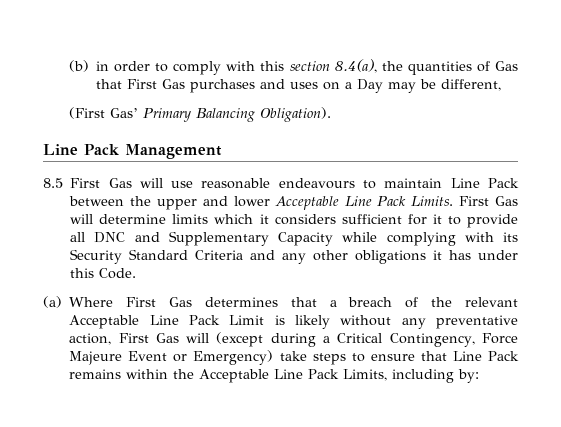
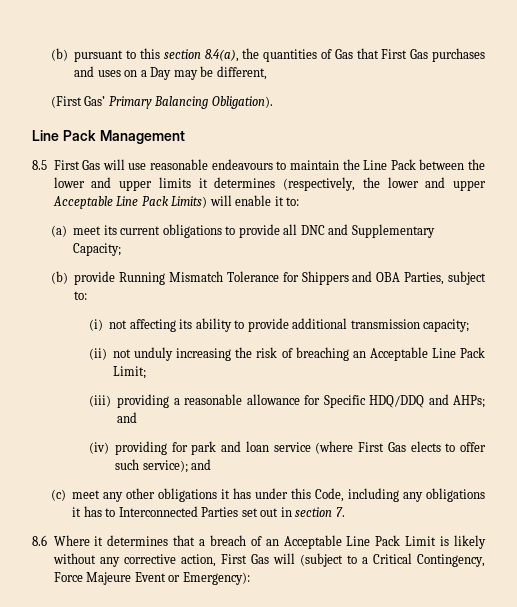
[68,60,256,75] (b) in order to comply with -> [50,48,137,62] (b) pursuant to
(443, 183) none -> [342,159,360,170] the
[157,196,518,210] [70,214,442,225] upper and lower Acceptable Line Pack Limits. First Gas will determine limits which it considers sufficient for it -> [53,177,486,191] [52,195,300,209] [50,224,222,238] lower and upper limits it determines (respectively, the lower and upper Acceptable Line Pack Limits) will enable it to: // (a) meet its current obligations
[278,232,518,246] [70,249,276,264] Capacity while complying with its Security Standard Criteria and -> [73,243,122,256] [50,271,487,285] [74,291,88,300] [88,318,470,332] [88,347,486,361] [113,366,147,379] [88,394,485,408] [117,412,138,423] [88,441,487,455] [115,459,212,473] [50,489,101,501] Capacity; // (b) provide Running Mismatch Tolerance for Shippers and OBA Parties, subject to: // (i) not affecting its ability to provide additional transmission capacity; // (ii) not unduly increasing the risk of breaching an Acceptable Line Pack Limit; // (iii) providing a reasonable allowance for Specific HDQ/DDQ and AHPs; and // (iv) providing for park and loan service (where First Gas elects to offer such service); and // (c) meet
[99,268,137,279] [43,296,192,308] Code. // (a) Where First Gas -> [315,488,485,502] [72,506,345,517] [32,535,104,546] Code, including any obligations it has to Interconnected Parties set out in section 7. // 8.6 Where it
[431,297,518,307] the relevant -> [265,539,279,546] an
[436,315,518,329] preventative -> [123,554,176,564] corrective
[216,332,316,347] (except during -> [299,553,357,567] (subject to
[193,350,519,365] [69,369,480,383] Emergency) take steps to ensure that Line Pack remains within the Acceptable Line Pack Limits, including by: -> [182,572,250,585] Emergency):

